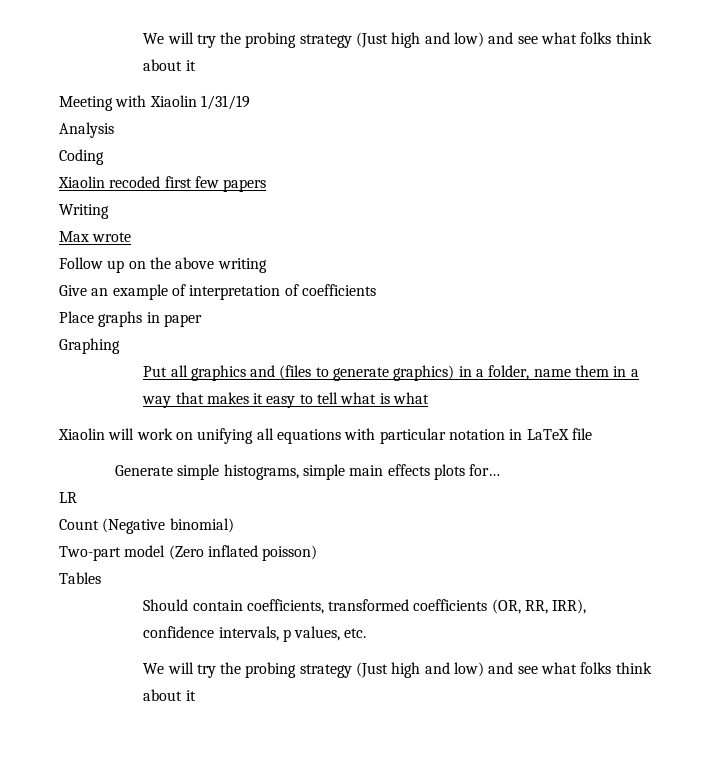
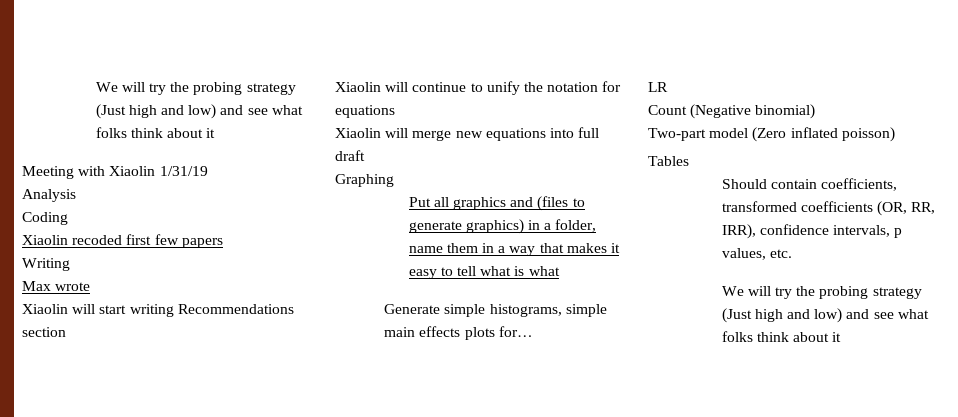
[59,257,267,273] [59,284,376,300] [59,311,202,327] Follow up on the above writing // Give an example of interpretation of coefficients // Place graphs in paper -> [22,304,294,317] [22,327,66,337] [335,81,622,95] [335,105,395,118] [335,127,600,141] [335,150,365,161] Xiaolin will start writing Recommendations section // Xiaolin will continue to unify the notation for equations // Xiaolin will merge new equations into full draft
[58,428,592,444] // Xiaolin will work on unifying all equations with particular notation in LaTeX file -> (560, 271) none

